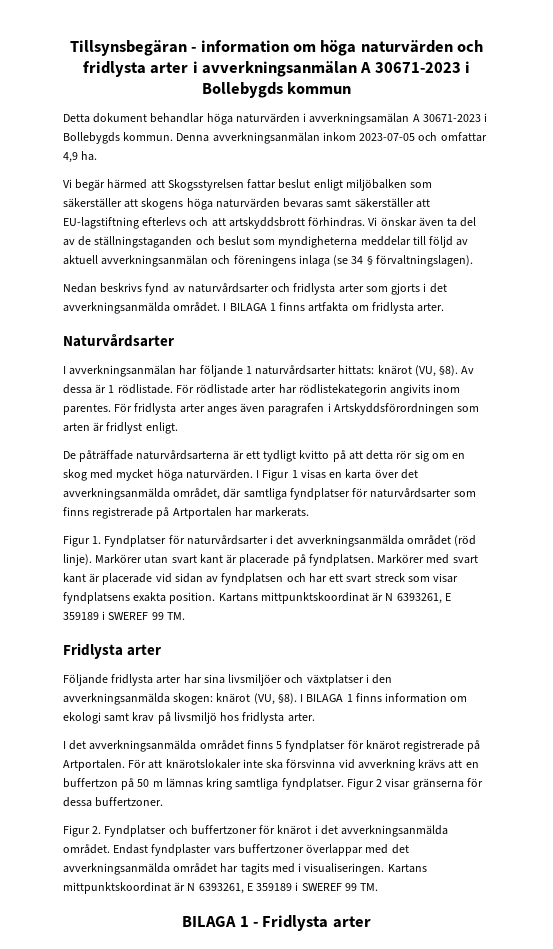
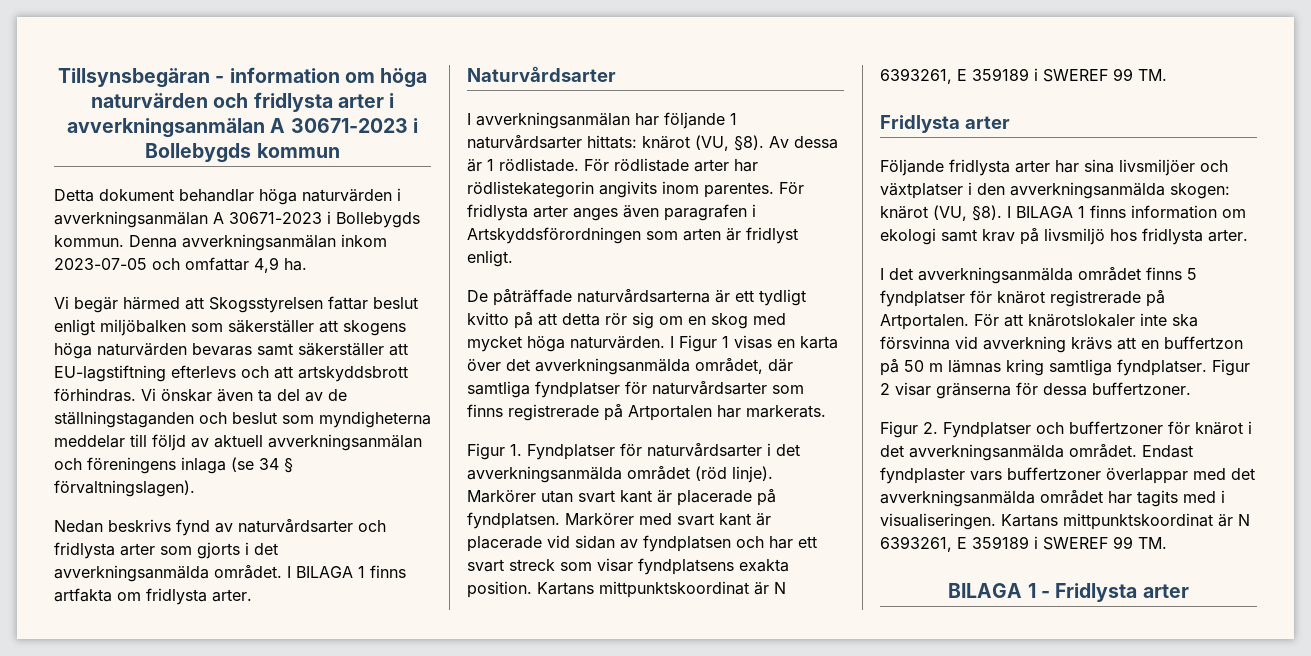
[309,113,410,125] avverkningsamälan -> [54,211,208,228] avverkningsanmälan

